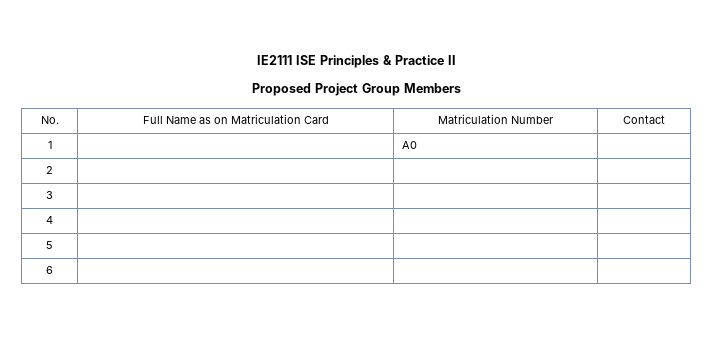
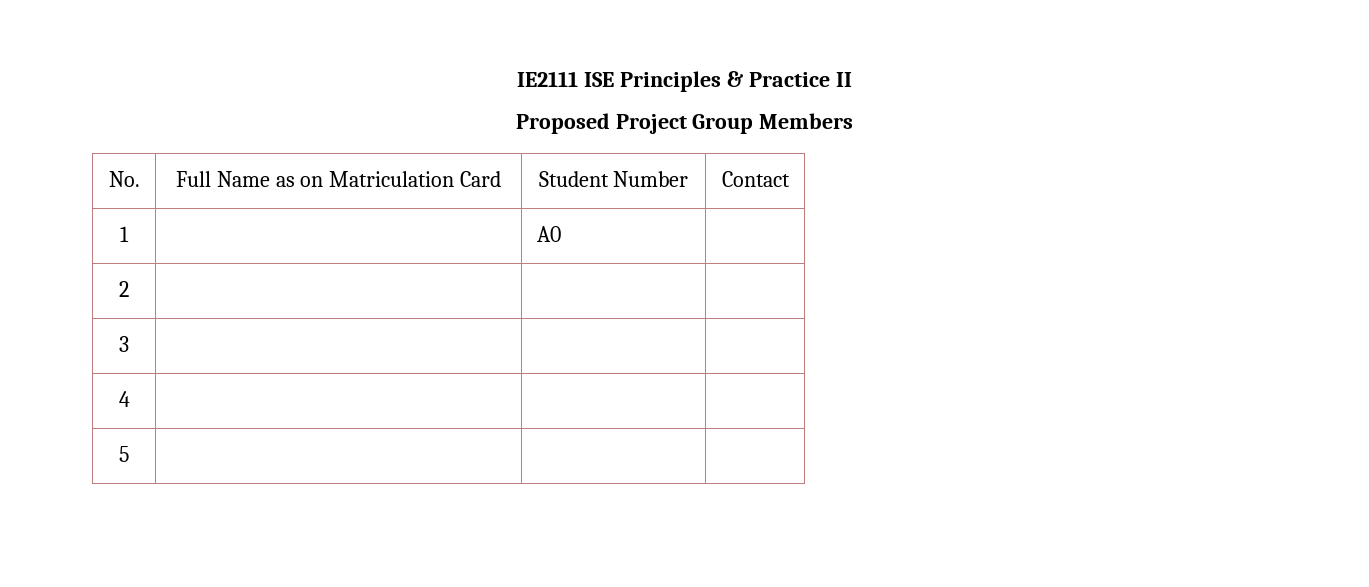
[438,114,508,124] Matriculation -> [538,171,609,187] Student
[46,266,53,274] // 6 | | | -> (129, 454) none

